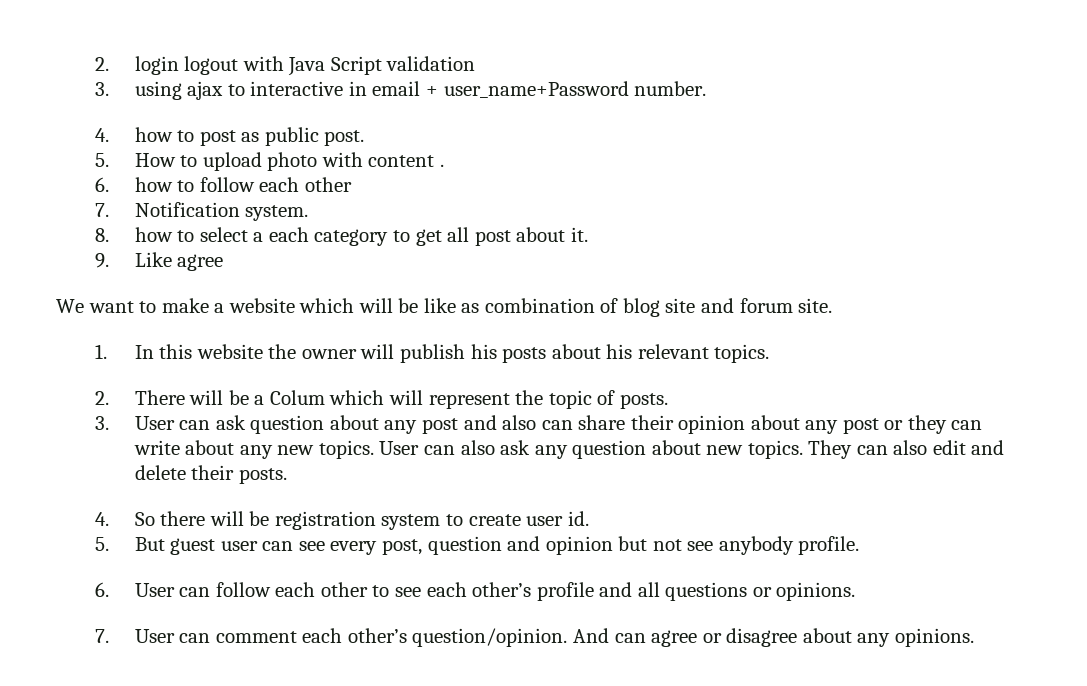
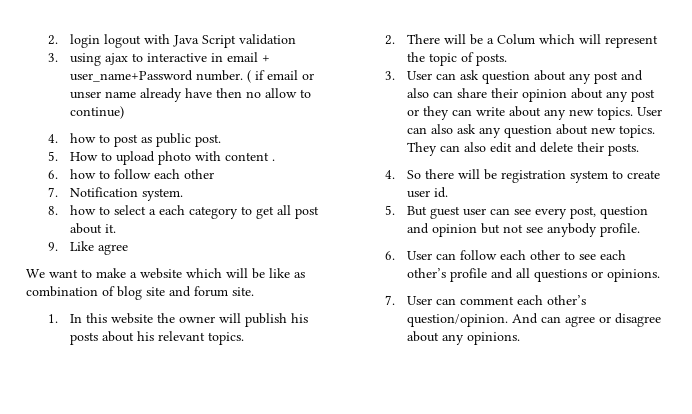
(707, 88) none -> [246,70,314,83] [69,88,311,102] [69,106,124,119] ( if email or unser name already have then no allow to continue)

